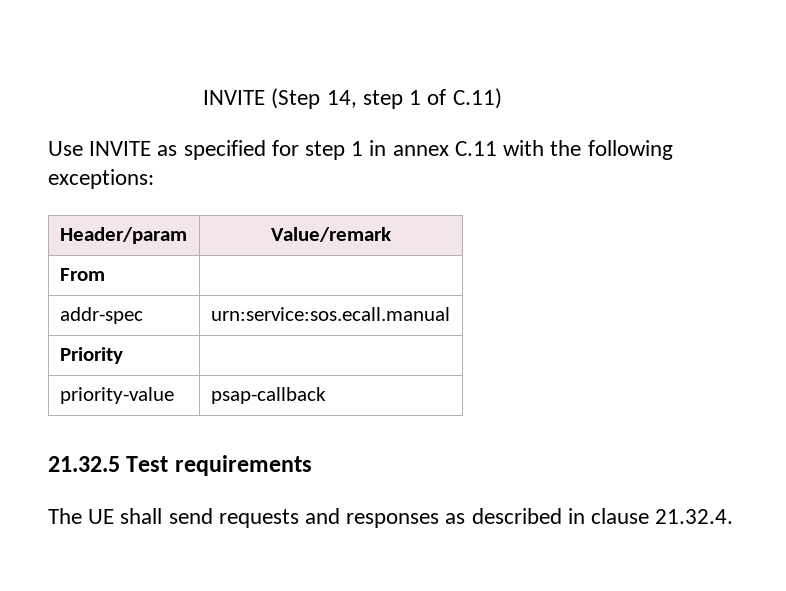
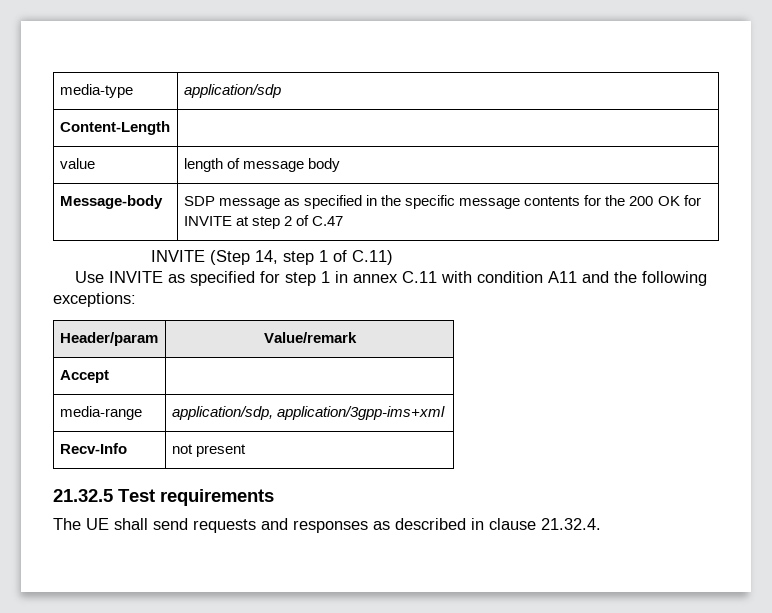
(203, 97) none -> [59,84,133,98] [183,84,281,98] [59,121,170,135] [59,158,95,169] [183,158,341,172] [59,195,163,209] [183,195,701,209] [183,215,344,229] media-type | application/sdp // Content-Length | // value | length of message body // Message-body | SDP message as specified in the specific message contents for the 200 OK for INVITE at step 2 of C.47 //
(545, 148) none -> [477,271,610,283] condition A11 and
[59,268,105,281] [59,307,143,324] [210,307,450,321] [59,347,123,364] [59,387,174,404] [210,387,326,404] From | // addr-spec | urn:service:sos.ecall.manual // Priority | // priority-value | psap-callback -> [59,370,109,383] [59,406,142,420] [171,406,445,420] [59,443,127,454] [171,444,246,457] Accept | // media-range | application/sdp, application/3gpp-ims+xml // Recv-Info | not present

